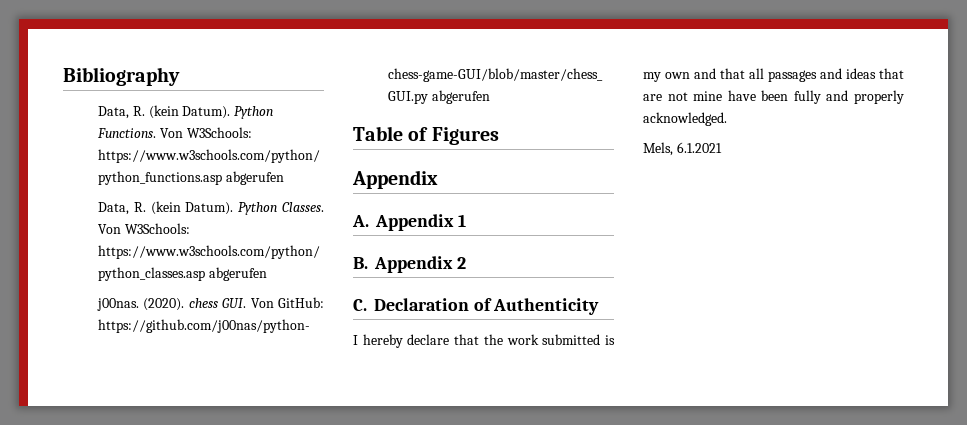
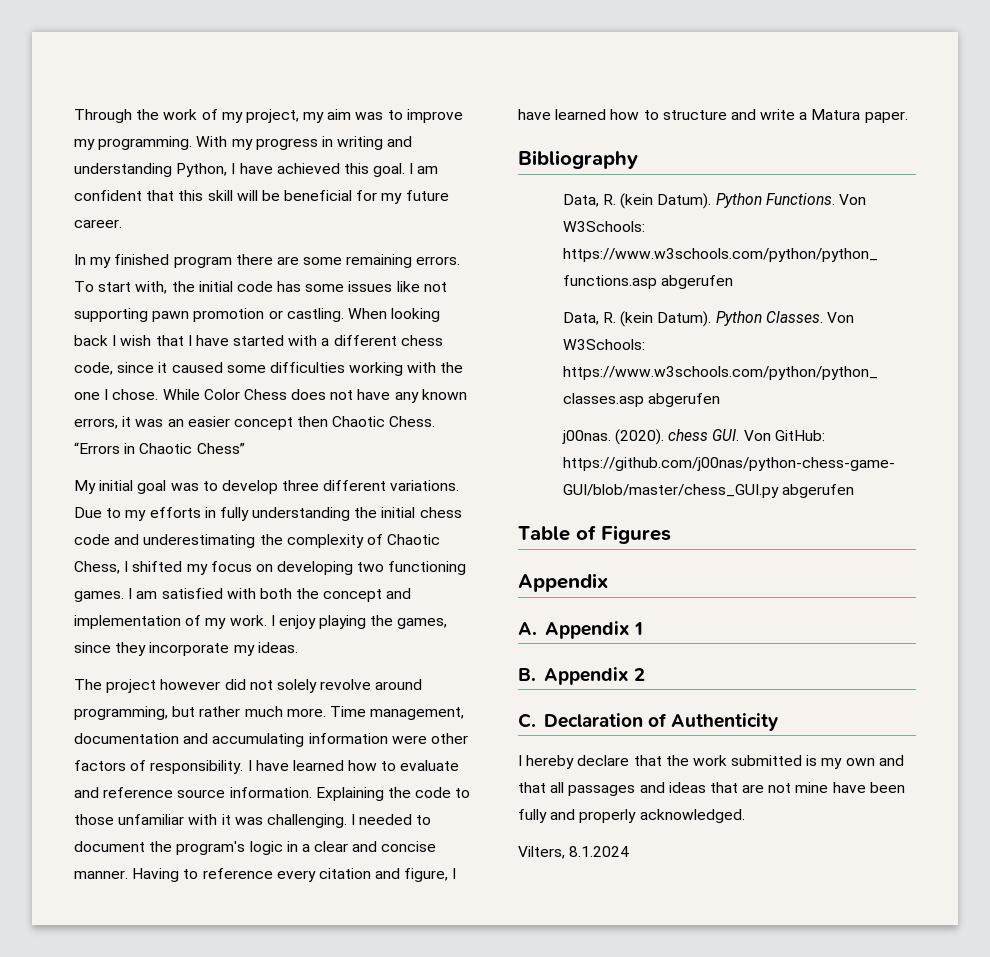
(63, 76) none -> [74,109,463,123] [74,136,413,150] [74,163,439,177] [74,190,449,204] [74,219,122,228] [74,254,461,268] [74,281,447,294] [74,308,441,322] [74,335,443,346] [74,362,464,376] [74,389,467,403] [74,416,436,430] [74,442,245,454] [74,480,460,494] [74,507,462,521] [74,534,441,548] [74,561,467,575] [74,588,412,602] [74,615,448,629] [74,642,298,656] [74,679,423,693] [74,706,465,720] [74,733,468,747] [74,760,460,774] [74,787,471,801] [74,814,432,828] [74,841,437,855] [74,868,457,882] [518,109,908,123] Through the work of my project, my aim was to improve my programming. With my progress in writing and understanding Python, I have achieved this goal. I am confident that this skill will be beneficial for my future career. // In my finished program there are some remaining errors. To start with, the initial code has some issues like not supporting pawn promotion or castling. When looking back I wish that I have started with a different chess code, since it caused some difficulties working with the one I chose. While Color Chess does not have any known errors, it was an easier concept then Chaotic Chess. “Errors in Chaotic Chess” // My initial goal was to develop three different variations. Due to my efforts in fully understanding the initial chess code and underestimating the complexity of Chaotic Chess, I shifted my focus on developing two functioning games. I am satisfied with both the concept and implementation of my work. I enjoy playing the games, since they incorporate my ideas. // The project however did not solely revolve around programming, but rather much more. Time management, documentation and accumulating information were other factors of responsibility. I have learned how to evaluate and reference source information. Explaining the code to those unfamiliar with it was challenging. I needed to document the program's logic in a clear and concise manner. Having to reference every citation and figure, I have learned how to structure and write a Matura paper. //
[643,142,722,156] Mels, 6.1.2021 -> [518,846,630,859] Vilters, 8.1.2024

